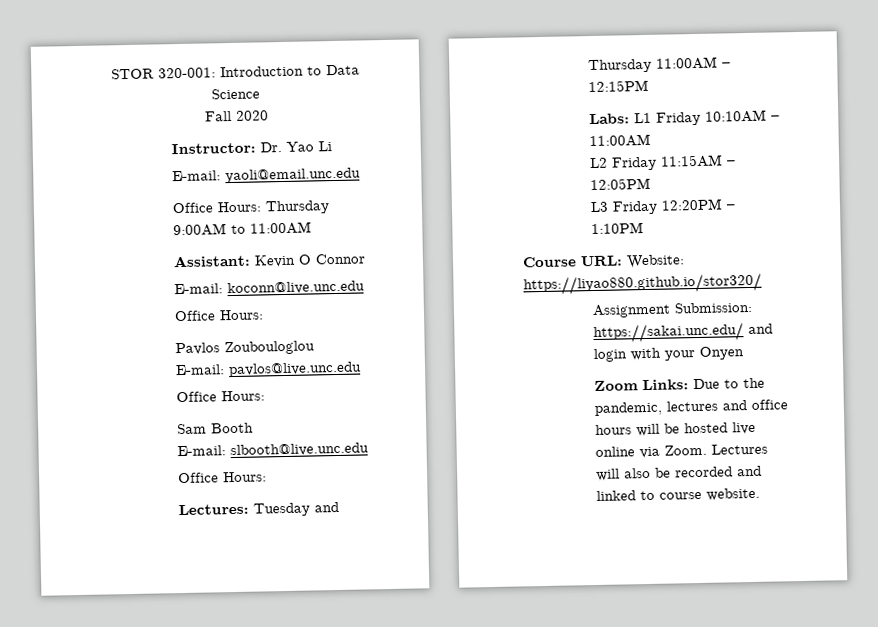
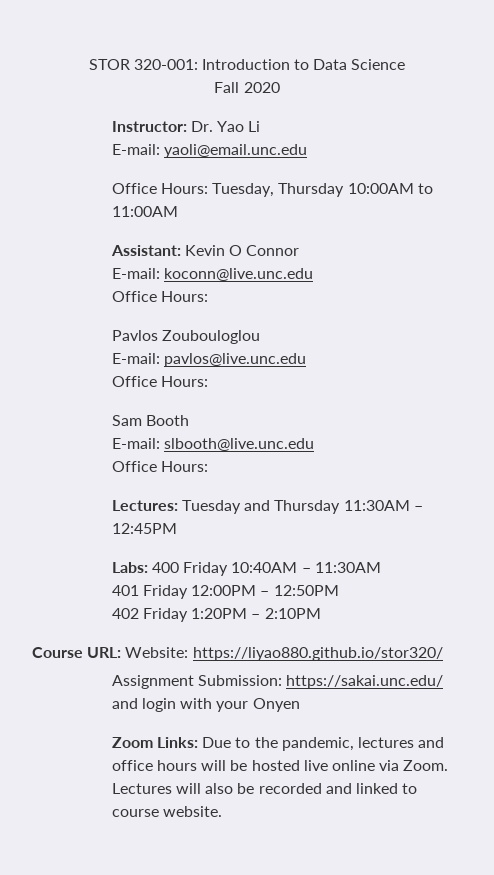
[264,200,330,215] [172,223,227,237] Thursday 9:00AM -> [212,183,414,197] Tuesday, Thursday 10:00AM
[655,56,731,70] [587,79,649,93] [588,109,780,126] [588,133,651,148] [589,154,736,171] [589,177,651,191] [589,198,736,215] [590,222,644,235] 11:00AM – 12:15PM // Labs: L1 Friday 10:10AM – 11:00AM // L2 Friday 11:15AM – 12:05PM // L3 Friday 12:20PM – 1:10PM -> [343,500,423,511] [111,523,177,534] [111,562,381,576] [111,585,339,599] [111,608,321,622] 11:30AM – 12:45PM // Labs: 400 Friday 10:40AM – 11:30AM // 401 Friday 12:00PM – 12:50PM // 402 Friday 1:20PM – 2:10PM

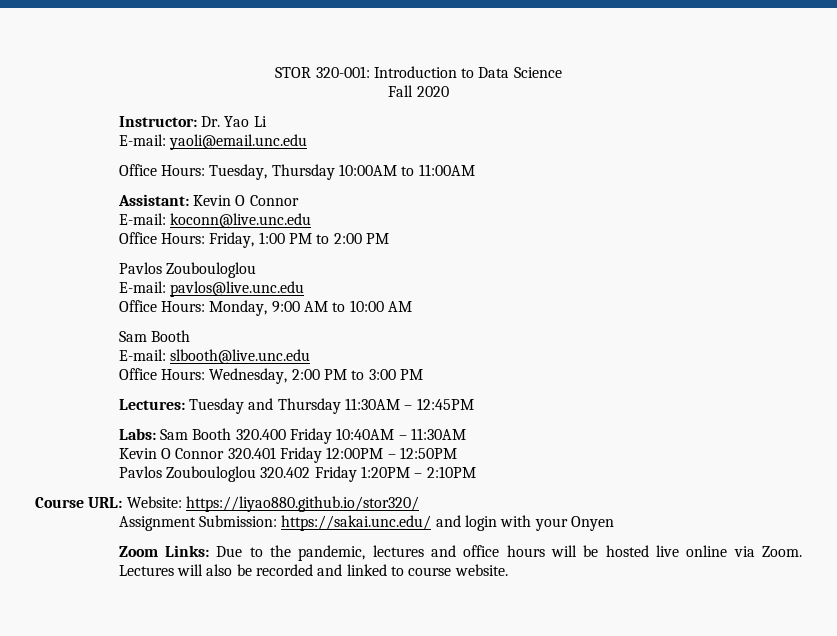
(209, 296) none -> [209,232,389,248] Friday, 1:00 PM to 2:00 PM
(209, 381) none -> [209,300,412,316] Monday, 9:00 AM to 10:00 AM
(209, 466) none -> [209,368,423,384] Wednesday, 2:00 PM to 3:00 PM
[152,562,180,573] 400 -> [159,428,286,440] Sam Booth 320.400
[111,585,139,596] 401 -> [118,447,276,459] Kevin O Connor 320.401
[111,608,139,619] 402 -> [118,466,311,482] Pavlos Zoubouloglou 320.402

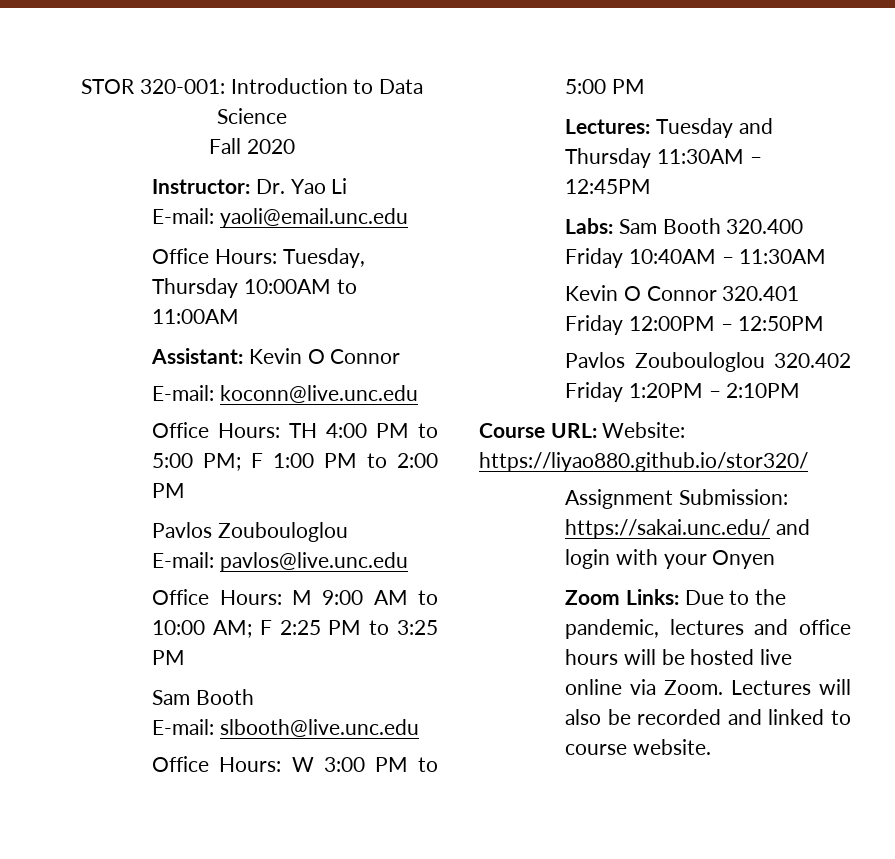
[209,232,255,248] Friday, -> [289,423,438,438] [152,453,264,471] TH 4:00 PM to 5:00 PM; F
[209,300,268,316] Monday, -> [291,590,312,605] M
[387,301,412,312] AM -> [213,620,438,638] [152,650,186,665] AM; F 2:25 PM to 3:25 PM
[209,368,396,384] Wednesday, 2:00 PM to 3:00 -> [291,757,438,772] [565,79,607,94] W 3:00 PM to 5:00

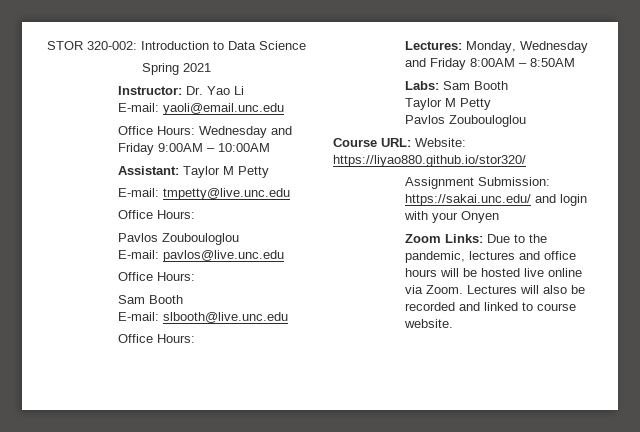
[139,79,225,94] 320-001: -> [87,41,137,50] 320-002:
[209,138,295,154] Fall 2020 -> [142,63,211,75] Spring 2021
[282,248,365,268] [152,278,239,298] Tuesday, Thursday -> [198,126,292,138] [117,143,215,155] Wednesday and Friday 9:00AM –
[336,279,357,294] [152,309,240,324] to 11:00AM -> (270, 147) none
[248,348,401,364] [152,385,418,403] [152,422,438,438] [152,453,439,471] [152,483,186,498] Kevin O Connor // E-mail: koconn@live.unc.edu // Office Hours: TH 4:00 PM to 5:00 PM; F 1:00 PM to 2:00 PM -> [182,166,269,178] [117,188,290,200] [117,210,195,219] Taylor M Petty // E-mail: tmpetty@live.unc.edu // Office Hours:
[291,590,438,605] [152,620,438,638] [152,650,186,665] M 9:00 AM to 10:00 AM; F 2:25 PM to 3:25 PM -> (195, 276) none
[291,757,438,772] [565,79,645,94] [565,118,773,138] [565,148,762,168] [565,179,652,194] [565,218,804,234] [565,248,827,268] [565,285,800,301] [565,315,825,335] [565,352,851,372] [565,382,801,402] W 3:00 PM to 5:00 PM // Lectures: Tuesday and Thursday 11:30AM – 12:45PM // Labs: Sam Booth 320.400 Friday 10:40AM – 11:30AM // Kevin O Connor 320.401 Friday 12:00PM – 12:50PM // Pavlos Zoubouloglou 320.402 Friday 1:20PM – 2:10PM -> [404,41,588,53] [404,58,575,70] [404,81,508,90] [404,98,491,110] [404,115,526,127] // Lectures: Monday, Wednesday and Friday 8:00AM – 8:50AM // Labs: Sam Booth // Taylor M Petty // Pavlos Zoubouloglou

